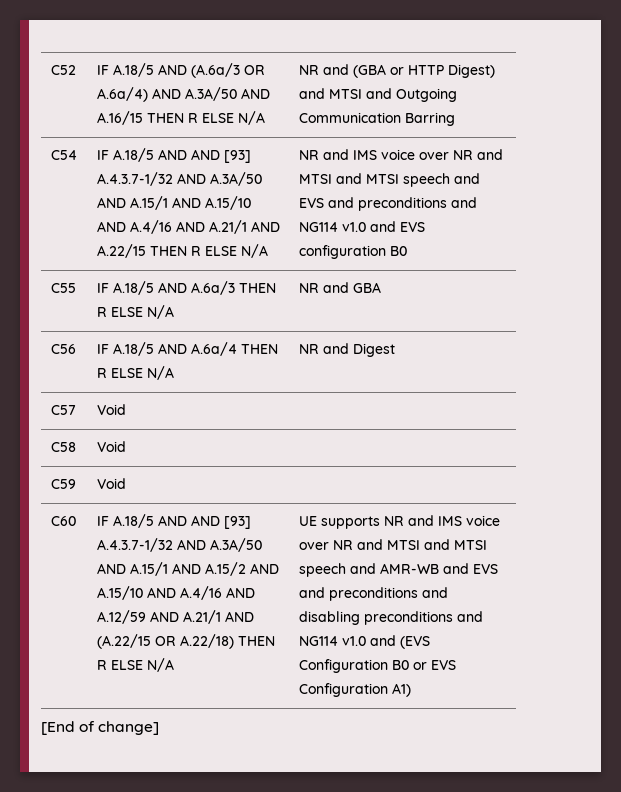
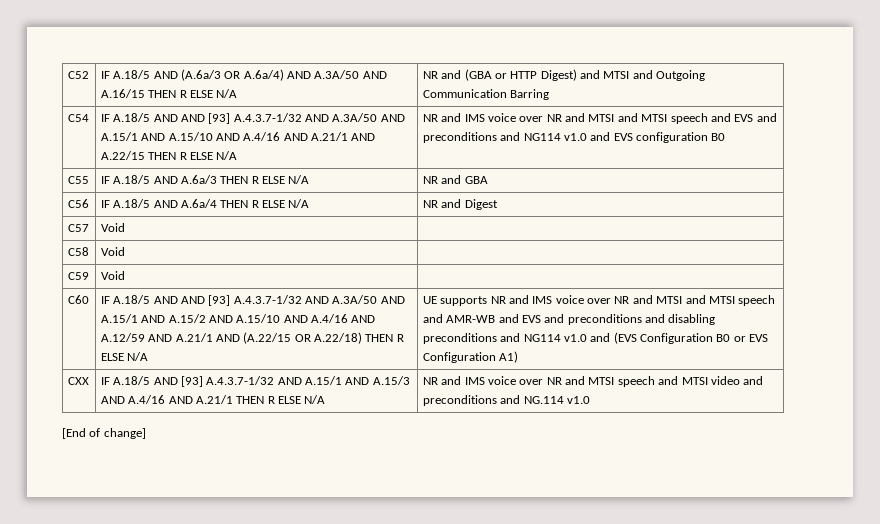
(411, 690) none -> [67,377,89,385] [100,376,410,387] [100,395,326,404] [422,376,764,387] [422,395,590,406] // CXX | IF A.18/5 AND [93] A.4.3.7-1/32 AND A.15/1 AND A.15/3 AND A.4/16 AND A.21/1 THEN R ELSE N/A | NR and IMS voice over NR and MTSI speech and MTSI video and preconditions and NG.114 v1.0

